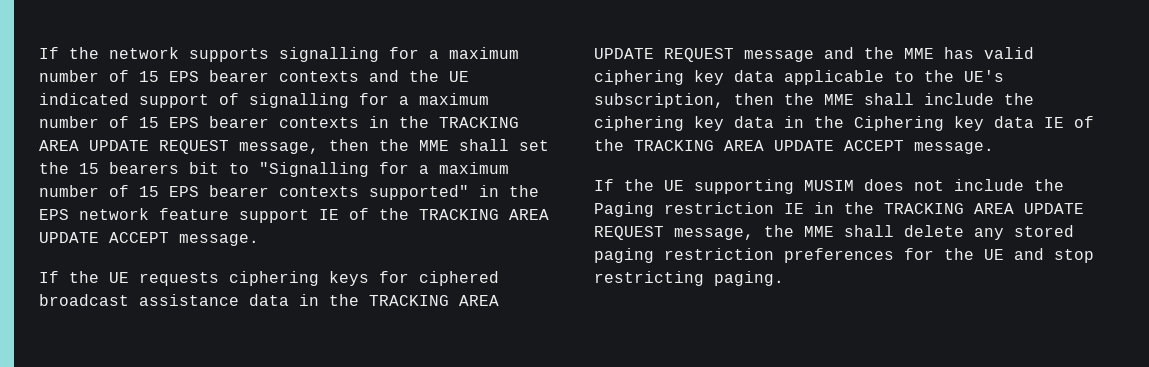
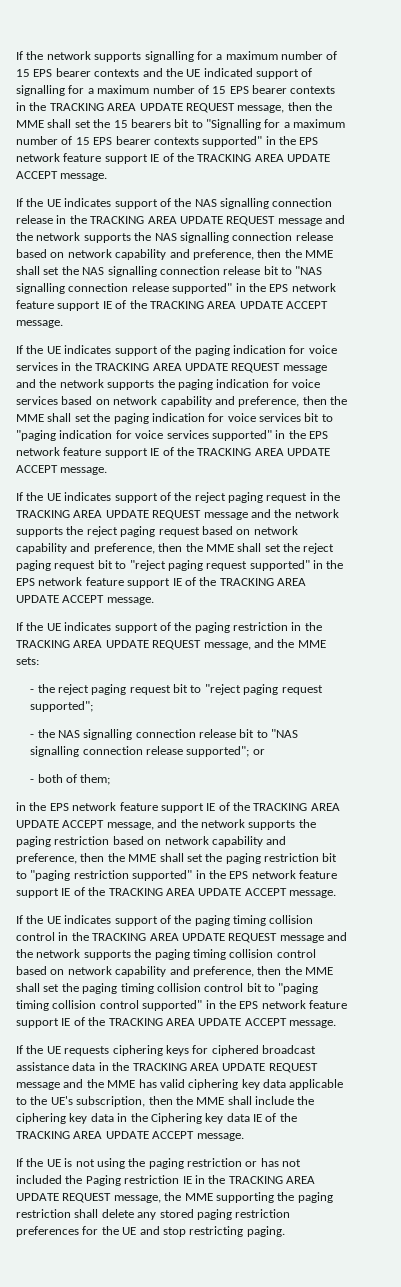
(259, 240) none -> [16,198,333,209] [16,215,345,226] [16,232,333,243] [16,249,333,260] [16,266,323,277] [16,283,336,294] [16,300,328,311] [16,320,63,328] [16,345,337,356] [16,362,327,373] [16,379,320,390] [16,396,347,407] [16,413,333,424] [16,430,328,441] [16,447,330,458] [16,465,108,475] [16,492,341,503] [16,509,339,520] [16,526,298,537] [16,543,335,554] [16,560,344,571] [16,577,306,588] [16,595,154,605] [16,622,322,633] [16,639,326,650] [16,657,39,665] [30,684,323,695] [30,701,94,712] [30,729,299,740] [30,746,265,757] [30,774,111,785] [16,802,340,813] [16,819,316,830] [16,836,287,847] [16,853,338,864] [16,870,337,881] [16,887,336,898] [16,915,314,926] [16,932,347,943] [16,949,316,960] [16,966,333,977] [16,983,319,994] [16,1000,347,1011] [16,1017,336,1028] // If the UE indicates support of the NAS signalling connection release in the TRACKING AREA UPDATE REQUEST message and the network supports the NAS signalling connection release based on network capability and preference, then the MME shall set the NAS signalling connection release bit to "NAS signalling connection release supported" in the EPS network feature support IE of the TRACKING AREA UPDATE ACCEPT message. // If the UE indicates support of the paging indication for voice services in the TRACKING AREA UPDATE REQUEST message and the network supports the paging indication for voice services based on network capability and preference, then the MME shall set the paging indication for voice services bit to "paging indication for voice services supported" in the EPS network feature support IE of the TRACKING AREA UPDATE ACCEPT message. // If the UE indicates support of the reject paging request in the TRACKING AREA UPDATE REQUEST message and the network supports the reject paging request based on network capability and preference, then the MME shall set the reject paging request bit to "reject paging request supported" in the EPS network feature support IE of the TRACKING AREA UPDATE ACCEPT message. // If the UE indicates support of the paging restriction in the TRACKING AREA UPDATE REQUEST message, and the MME sets: // - the reject paging request bit to "reject paging request supported"; // - the NAS signalling connection release bit to "NAS signalling connection release supported"; or // - both of them; // in the EPS network feature support IE of the TRACKING AREA UPDATE ACCEPT message, and the network supports the paging restriction based on network capability and preference, then the MME shall set the paging restriction bit to "paging restriction supported" in the EPS network feature support IE of the TRACKING AREA UPDATE ACCEPT message. // If the UE indicates support of the paging timing collision control in the TRACKING AREA UPDATE REQUEST message and the network supports the paging timing collision control based on network capability and preference, then the MME shall set the paging timing collision control bit to "paging timing collision control supported" in the EPS network feature support IE of the TRACKING AREA UPDATE ACCEPT message.
[694,179,1024,194] supporting MUSIM does not include -> [64,1158,302,1169] [16,1175,62,1184] is not using the paging restriction or has not included
(834, 231) none -> [215,1192,333,1203] [16,1209,71,1218] supporting the paging restriction

